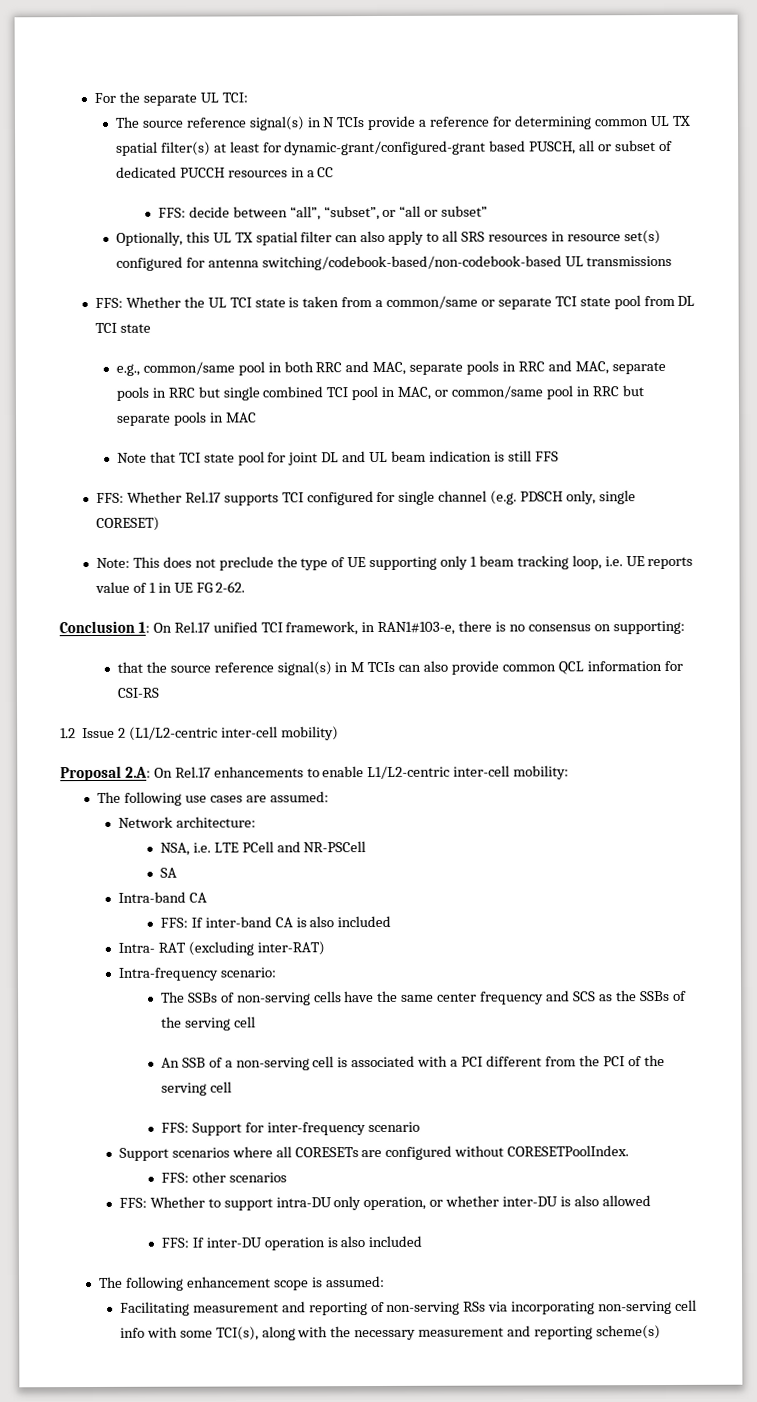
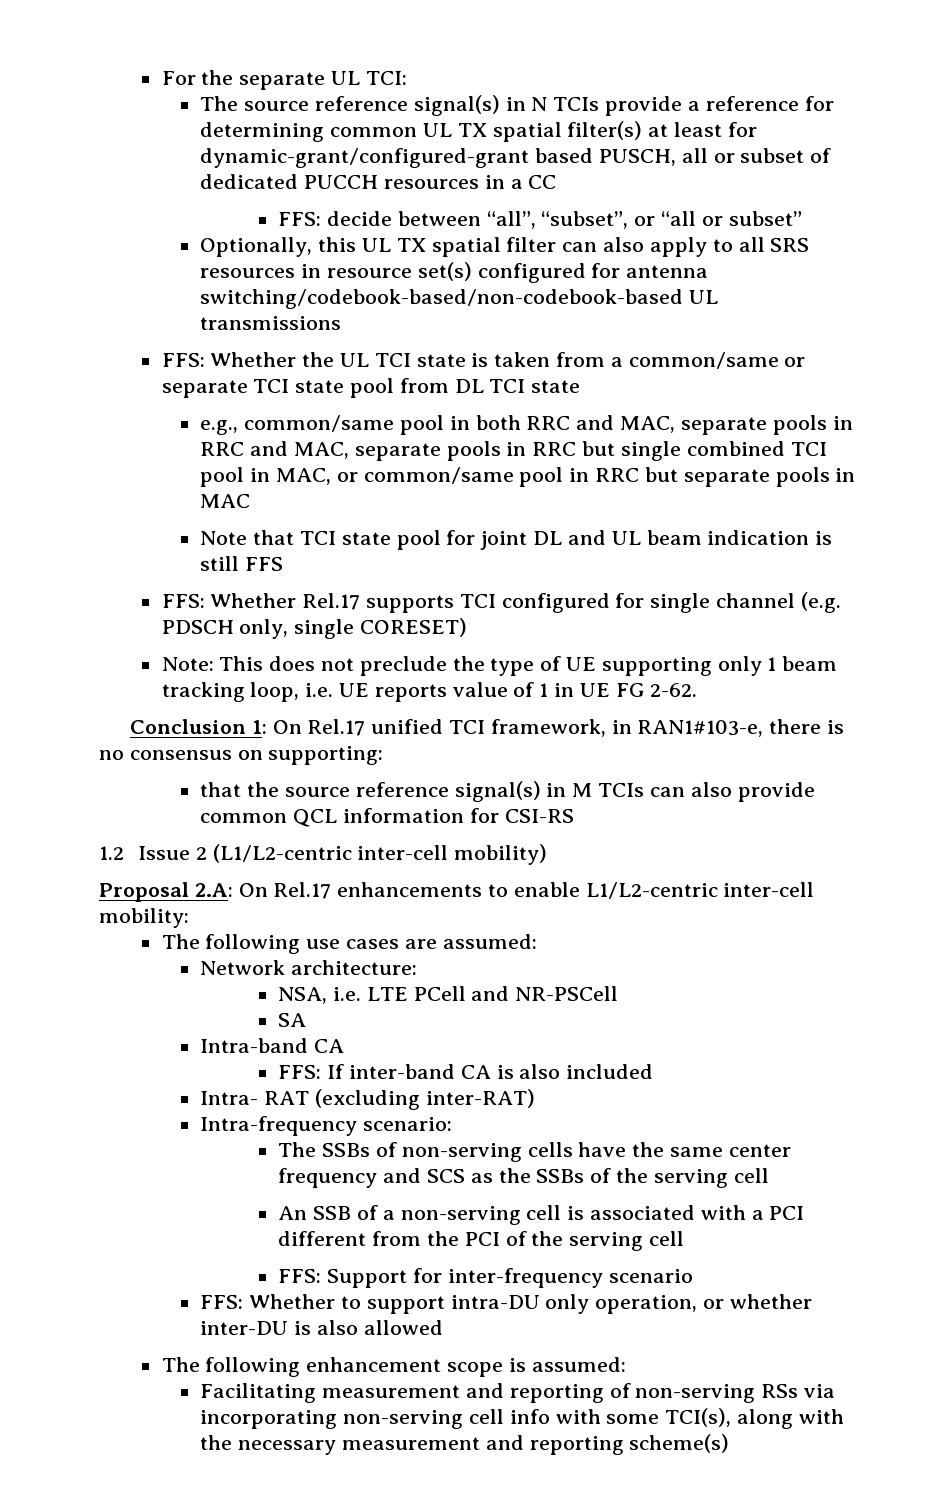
[118,1145,630,1161] [160,1171,287,1183] // Support scenarios where all CORESETs are configured without CORESETPoolIndex. // FFS: other scenarios -> (693, 1276) none
[160,1235,423,1251] // FFS: If inter-DU operation is also included -> (443, 1327) none

